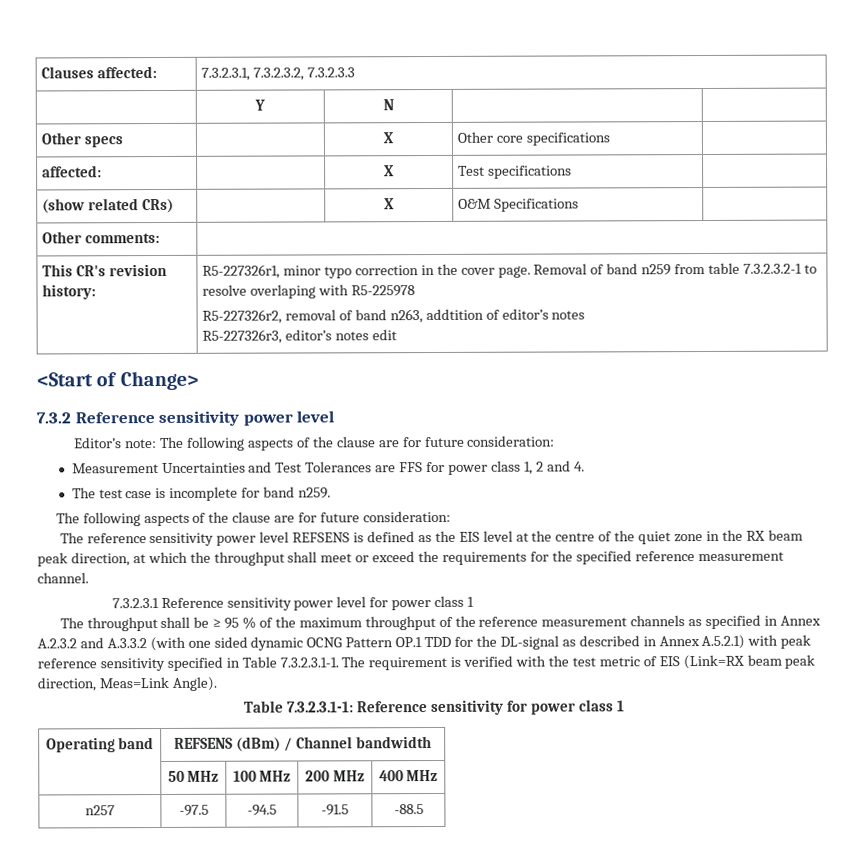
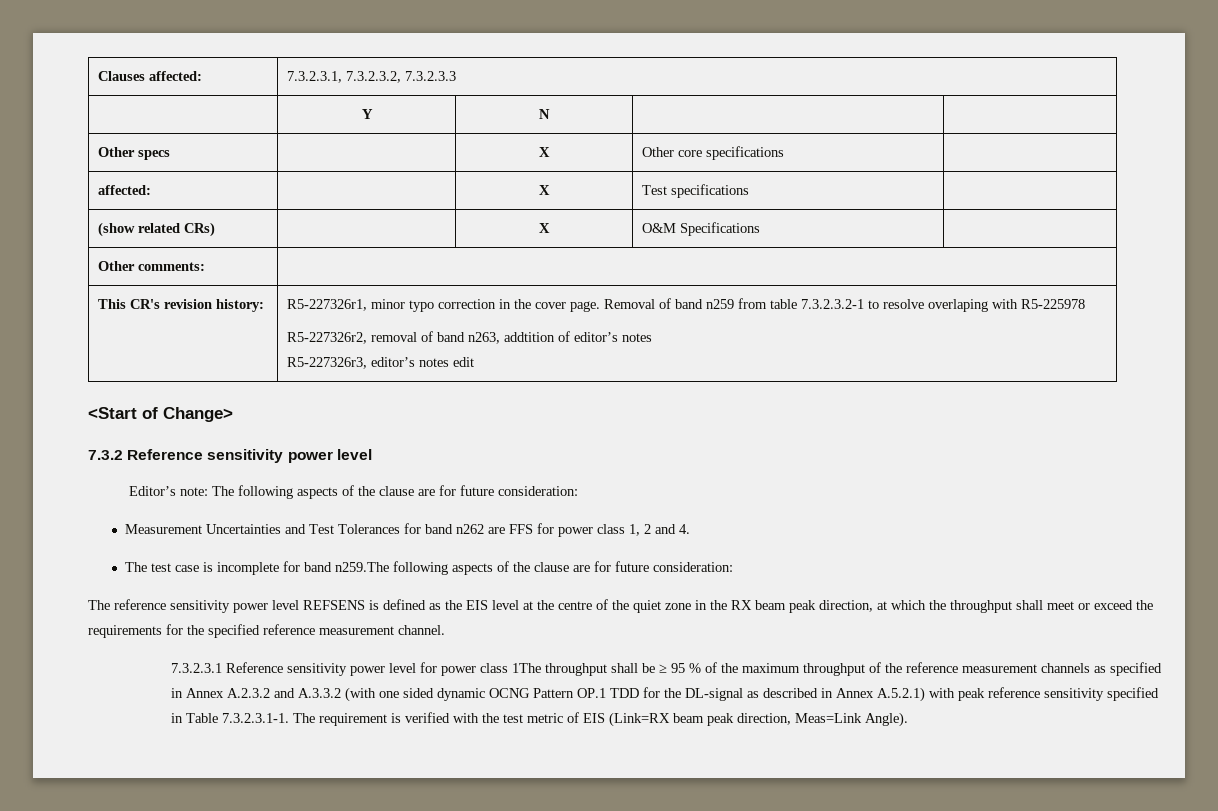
(373, 467) none -> [403,523,484,534] for band n262
[298,487,332,499] [55,512,80,524] n259. // The -> [334,562,389,572] n259.The
[467,596,475,607] [59,617,84,629] 1 // The -> [511,663,541,673] 1The
[243,699,625,716] [45,737,155,753] [174,736,432,752] [167,770,220,782] [232,770,292,782] [305,770,365,782] [378,769,439,782] [85,805,115,816] [178,804,209,816] [247,804,277,816] [321,804,349,816] [393,804,424,815] // Table 7.3.2.3.1-1: Reference sensitivity for power class 1 // Operating band | REFSENS (dBm) / Channel bandwidth // | 50 MHz | 100 MHz | 200 MHz | 400 MHz // n257 | -97.5 | -94.5 | -91.5 | -88.5 -> (908, 719) none

